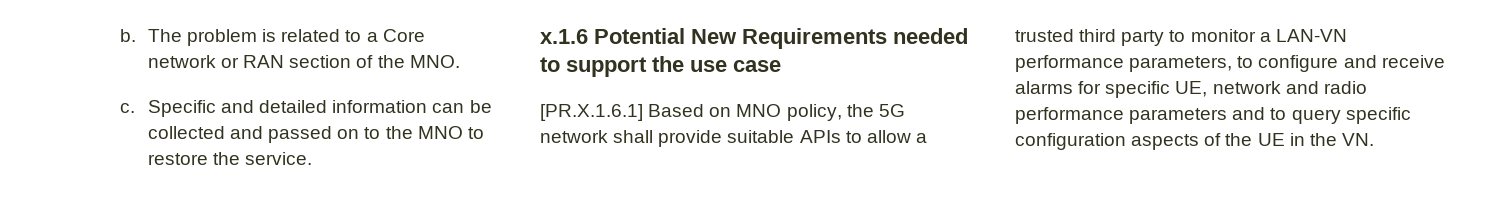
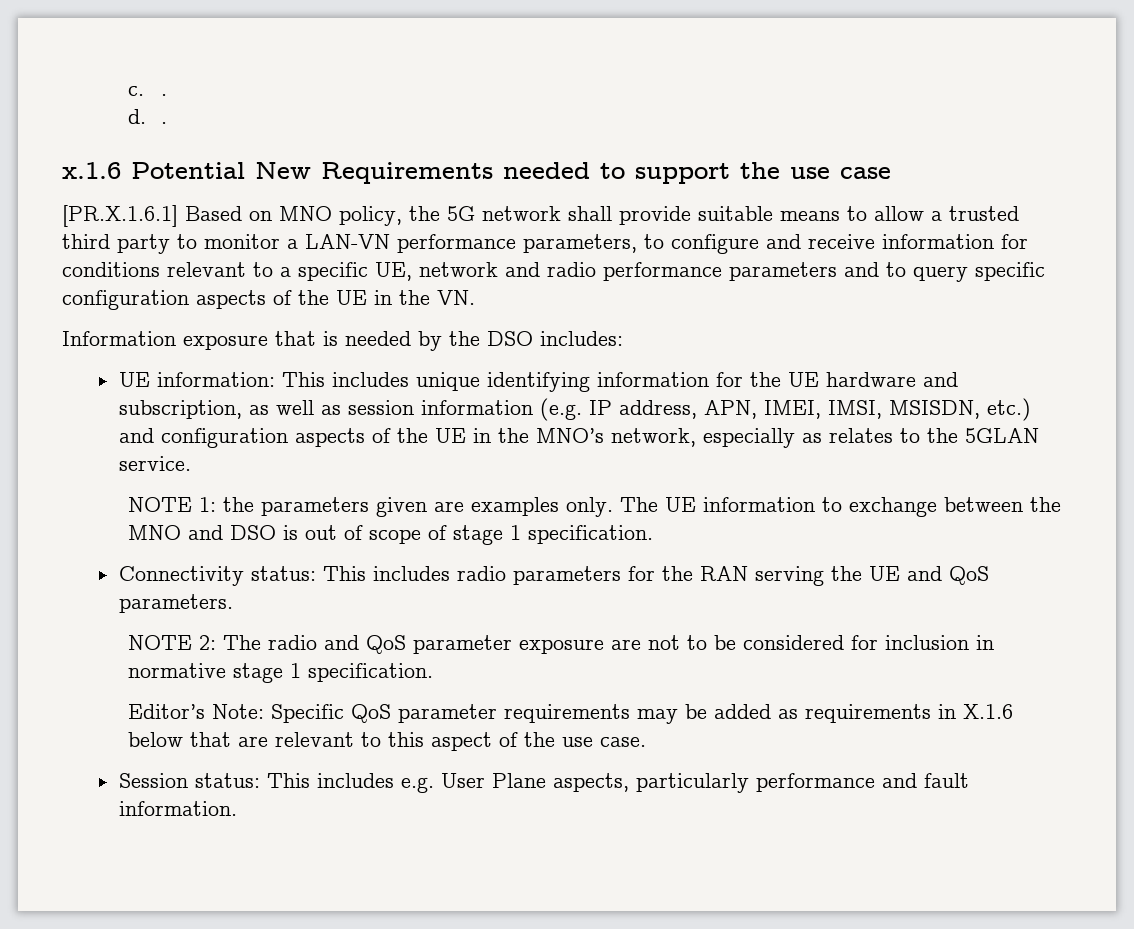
[120,29,425,46] [147,55,460,68] [120,100,492,117] [147,126,484,143] [147,152,313,165] b. The problem is related to a Core network or RAN section of the MNO. // c. Specific and detailed information can be collected and passed on to the MNO to restore the service. -> [127,86,167,96] [127,109,167,124] c. . // d. .
[799,130,841,143] APIs -> [780,211,840,221] means
[1015,81,1102,94] alarms for -> [882,234,1028,249] [62,262,291,277] information for conditions relevant to a
(1374, 139) none -> [62,331,623,351] [118,372,958,392] [118,398,1031,421] [118,428,1039,448] [118,456,191,471] [127,497,1061,517] [127,525,653,545] [118,566,989,586] [118,594,233,613] [127,635,994,654] [127,663,433,683] [127,704,1013,724] [127,732,646,751] [118,773,969,793] [118,801,237,816] // Information exposure that is needed by the DSO includes: // UE information: This includes unique identifying information for the UE hardware and subscription, as well as session information (e.g. IP address, APN, IMEI, IMSI, MSISDN, etc.) and configuration aspects of the UE in the MNO’s network, especially as relates to the 5GLAN service. // NOTE 1: the parameters given are examples only. The UE information to exchange between the MNO and DSO is out of scope of stage 1 specification. // Connectivity status: This includes radio parameters for the RAN serving the UE and QoS parameters. // NOTE 2: The radio and QoS parameter exposure are not to be considered for inclusion in normative stage 1 specification. // Editor’s Note: Specific QoS parameter requirements may be added as requirements in X.1.6 below that are relevant to this aspect of the use case. // Session status: This includes e.g. User Plane aspects, particularly performance and fault information.

